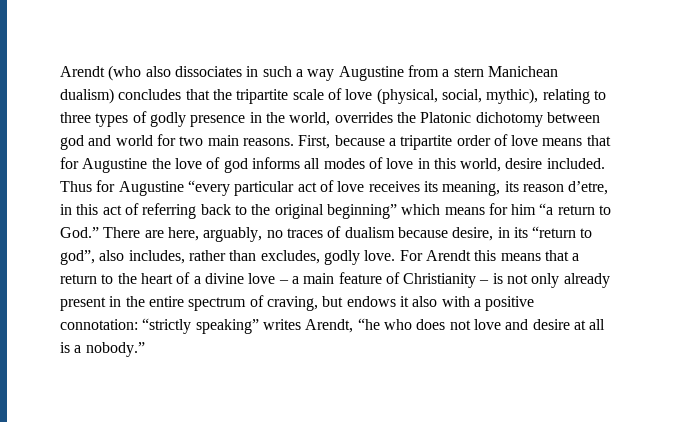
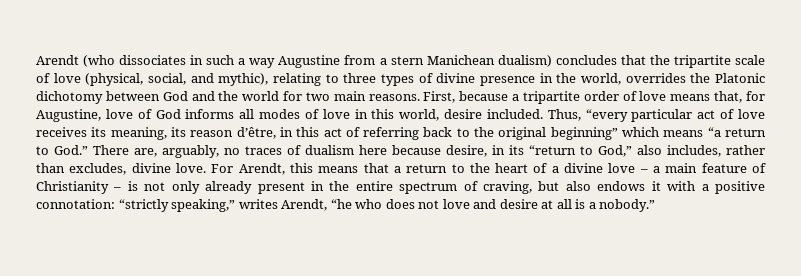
[145,66,171,77] also -> (116, 61) none
(482, 96) none -> [190,73,214,83] and
[149,112,186,127] godly -> [436,73,476,83] divine
[60,135,112,150] god and -> [162,91,239,101] God and the
[586,135,611,146] [60,157,171,173] that for Augustine the -> [714,91,766,103] [36,109,101,122] that, for Augustine,
[223,158,248,173] god -> [155,109,181,119] God
[60,180,184,196] Thus for Augustine -> [547,109,581,121] Thus,
[568,181,609,195] d’etre, -> [236,127,276,139] d’être,
[488,203,537,215] for him -> (704, 133) none
[144,227,199,241] are here, -> [134,148,157,157] are,
(395, 232) none -> [359,145,387,155] here
[60,250,95,265] god”, -> [598,145,632,157] God,”
[323,250,360,265] godly -> [131,163,171,173] divine
[425,250,471,261] Arendt -> [238,163,285,175] Arendt,
(344, 301) none -> [565,181,591,191] also
[412,296,438,307] also -> (661, 186) none
[195,319,259,334] speaking” -> [171,199,236,212] speaking,”

